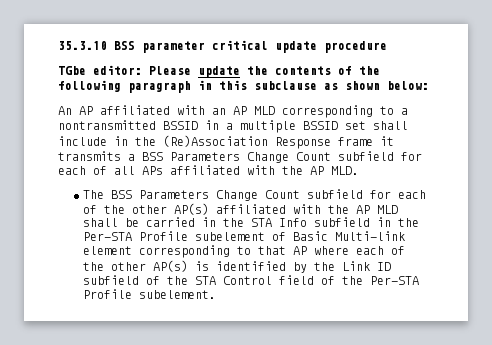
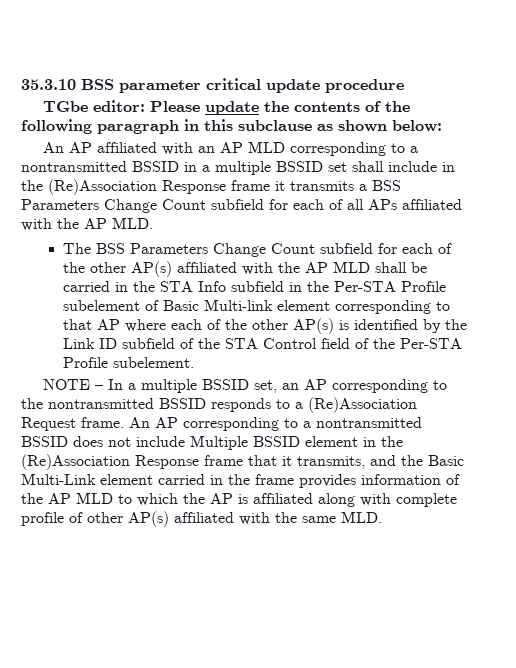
(217, 294) none -> [43,379,448,393] [21,397,417,413] [21,417,422,431] [21,435,403,450] [21,454,464,470] [21,473,460,488] [21,492,457,507] [21,511,382,527] // NOTE – In a multiple BSSID set, an AP corresponding to the nontransmitted BSSID responds to a (Re)Association Request frame. An AP corresponding to a nontransmitted BSSID does not include Multiple BSSID element in the (Re)Association Response frame that it transmits, and the Basic Multi-Link element carried in the frame provides information of the AP MLD to which the AP is affiliated along with complete profile of other AP(s) affiliated with the same MLD.

